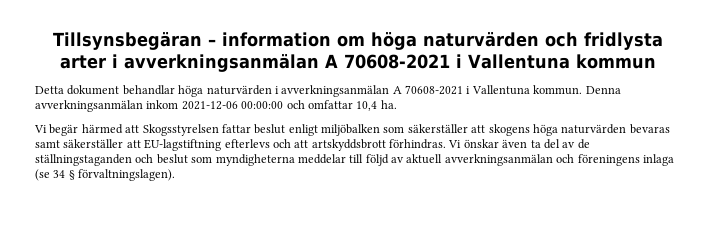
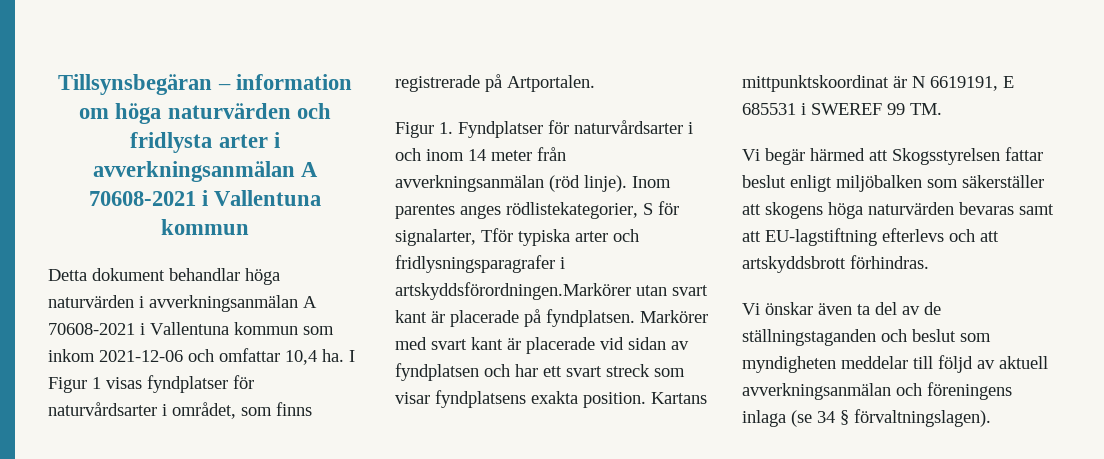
[533,85,621,95] [35,100,143,112] kommun. Denna avverkningsanmälan -> [234,322,334,335] kommun som
[241,101,284,109] 00:00:00 -> (183, 356) none
(397, 104) none -> [349,350,355,362] [48,375,254,393] [48,402,312,419] [395,74,595,92] [395,120,693,138] [395,147,566,161] [395,175,671,192] [395,201,679,219] [395,228,639,246] [395,255,565,273] [395,282,708,300] [395,309,708,327] [395,337,689,354] [395,363,685,381] [395,390,707,408] [742,75,1014,92] [742,103,942,115] I Figur 1 visas fyndplatser för naturvårdsarter i området, som finns registrerade på Artportalen. // Figur 1. Fyndplatser för naturvårdsarter i och inom 14 meter från avverkningsanmälan (röd linje). Inom parentes anges rödlistekategorier, S för signalarter, Tför typiska arter och fridlysningsparagrafer i artskyddsförordningen.Markörer utan svart kant är placerade på fyndplatsen. Markörer med svart kant är placerade vid sidan av fyndplatsen och har ett svart streck som visar fyndplatsens exakta position. Kartans mittpunktskoordinat är N 6619191, E 685531 i SWEREF 99 TM.
[63,139,124,148] säkerställer -> (1054, 209) none
(446, 144) none -> (929, 262) //
[215,154,295,166] myndigheterna -> [742,356,836,373] myndigheten

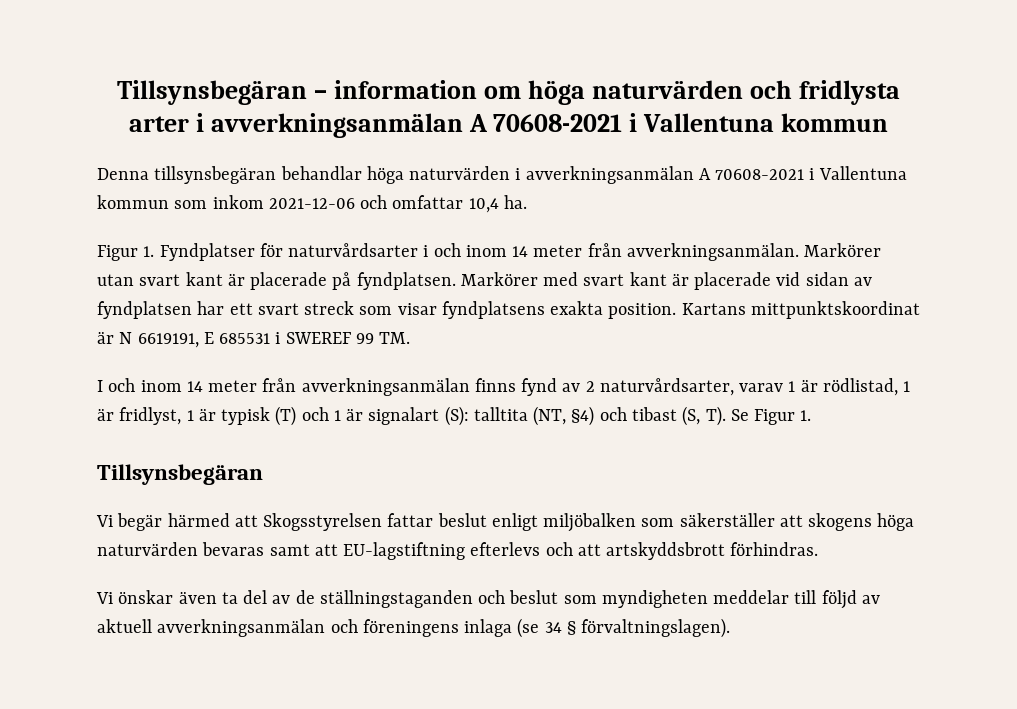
[48,268,165,281] Detta dokument -> [97,166,277,184] Denna tillsynsbegäran
[349,350,355,362] [48,375,254,393] [48,402,312,419] [395,74,595,92] I Figur 1 visas fyndplatser för naturvårdsarter i området, som finns registrerade på Artportalen. -> (527, 202) none
[395,175,671,192] [395,201,679,219] [395,228,639,246] [395,255,565,273] [395,282,631,300] avverkningsanmälan (röd linje). Inom parentes anges rödlistekategorier, S för signalarter, Tför typiska arter och fridlysningsparagrafer i artskyddsförordningen.Markörer -> [626,243,882,261] avverkningsanmälan. Markörer
[484,364,510,377] och -> (192, 310) none
(942, 109) none -> [97,378,911,396] [97,406,812,426] [97,464,263,485] // I och inom 14 meter från avverkningsanmälan finns fynd av 2 naturvårdsarter, varav 1 är rödlistad, 1 är fridlyst, 1 är typisk (T) och 1 är signalart (S): talltita (NT, §4) och tibast (S, T). Se Figur 1. // Tillsynsbegäran

